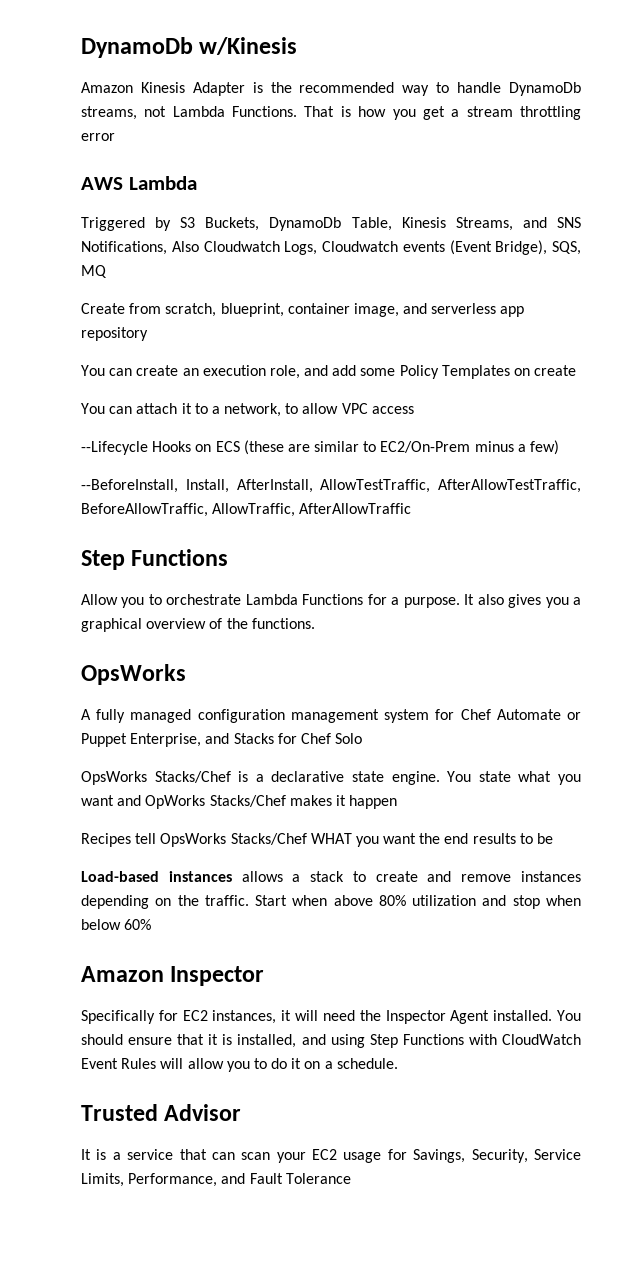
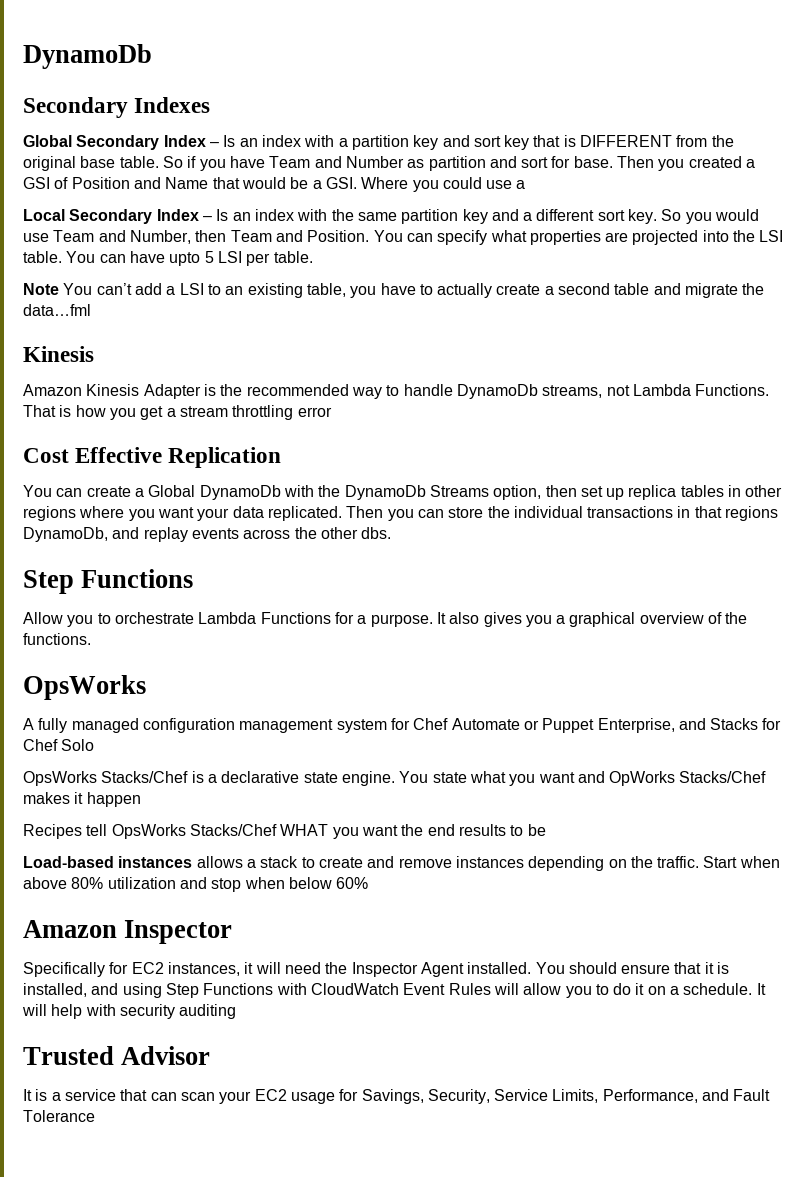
[81,37,298,58] DynamoDb w/Kinesis -> [23,44,152,69] [23,97,211,118] [23,135,734,150] [23,156,756,171] [23,177,526,192] [23,209,760,224] [23,230,784,245] [23,251,313,266] [23,283,765,298] [23,304,91,316] [23,346,94,362] DynamoDb // Secondary Indexes // Global Secondary Index – Is an index with a partition key and sort key that is DIFFERENT from the original base table. So if you have Team and Number as partition and sort for base. Then you created a GSI of Position and Name that would be a GSI. Where you could use a // Local Secondary Index – Is an index with the same partition key and a different sort key. So you would use Team and Number, then Team and Position. You can specify what properties are projected into the LSI table. You can have upto 5 LSI per table. // Note You can’t add a LSI to an existing table, you have to actually create a second table and migrate the data…fml // Kinesis
[81,176,197,190] [81,217,581,231] [81,240,581,255] [81,265,107,278] [81,303,525,317] [81,327,148,341] [81,365,577,379] [81,403,414,417] [81,440,560,455] [81,479,581,493] [81,503,412,517] AWS Lambda // Triggered by S3 Buckets, DynamoDb Table, Kinesis Streams, and SNS Notifications, Also Cloudwatch Logs, Cloudwatch events (Event Bridge), SQS, MQ // Create from scratch, blueprint, container image, and serverless app repository // You can create an execution role, and add some Policy Templates on create // You can attach it to a network, to allow VPC access // --Lifecycle Hooks on ECS (these are similar to EC2/On-Prem minus a few) // --BeforeInstall, Install, AfterInstall, AllowTestTraffic, AfterAllowTestTraffic, BeforeAllowTraffic, AllowTraffic, AfterAllowTraffic -> [23,447,282,468] [23,485,783,500] [23,506,779,521] [23,527,392,542] Cost Effective Replication // You can create a Global DynamoDb with the DynamoDb Streams option, then set up replica tables in other regions where you want your data replicated. Then you can store the individual transactions in that regions DynamoDb, and replay events across the other dbs.
(398, 1063) none -> [756,983,766,995] [22,1004,237,1019] It will help with security auditing

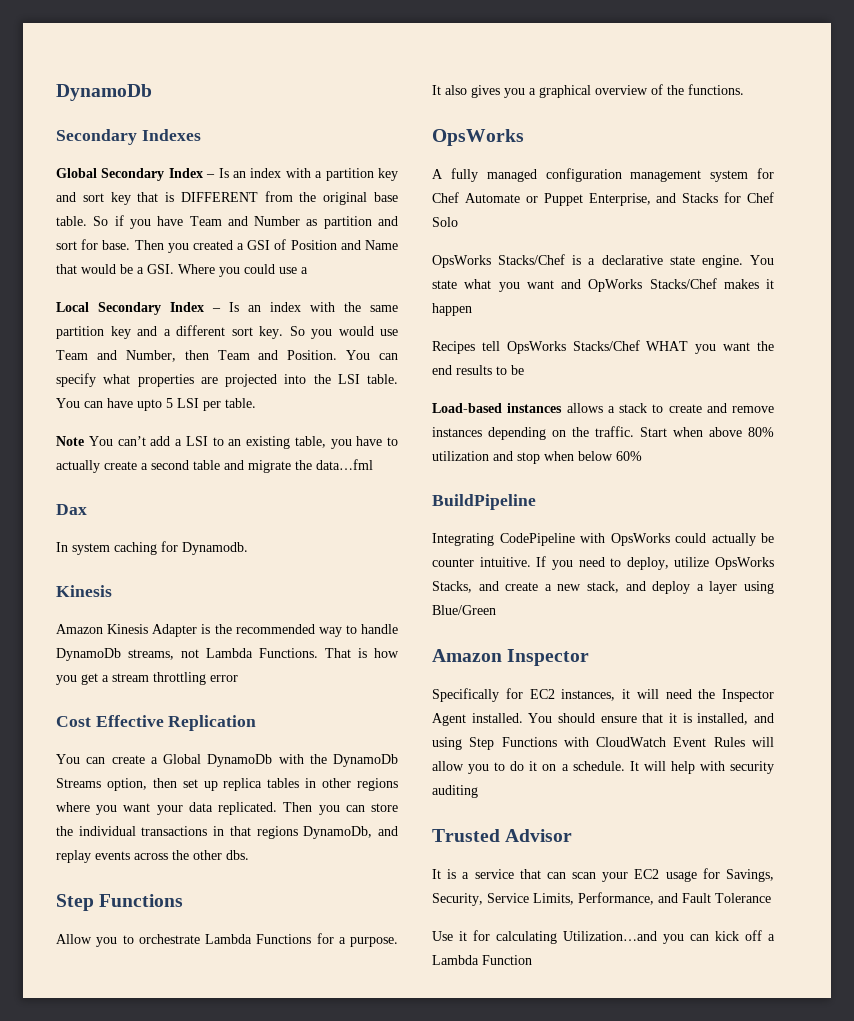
(91, 310) none -> [56,504,87,515] [56,541,248,555] // Dax // In system caching for Dynamodb.
(369, 883) none -> [432,494,536,510] [432,533,774,546] [432,556,774,570] [432,581,774,594] [432,605,496,615] // BuildPipeline // Integrating CodePipeline with OpsWorks could actually be counter intuitive. If you need to deploy, utilize OpsWorks Stacks, and create a new stack, and deploy a layer using Blue/Green
(95, 1116) none -> [432,930,775,944] [432,955,532,965] // Use it for calculating Utilization…and you can kick off a Lambda Function

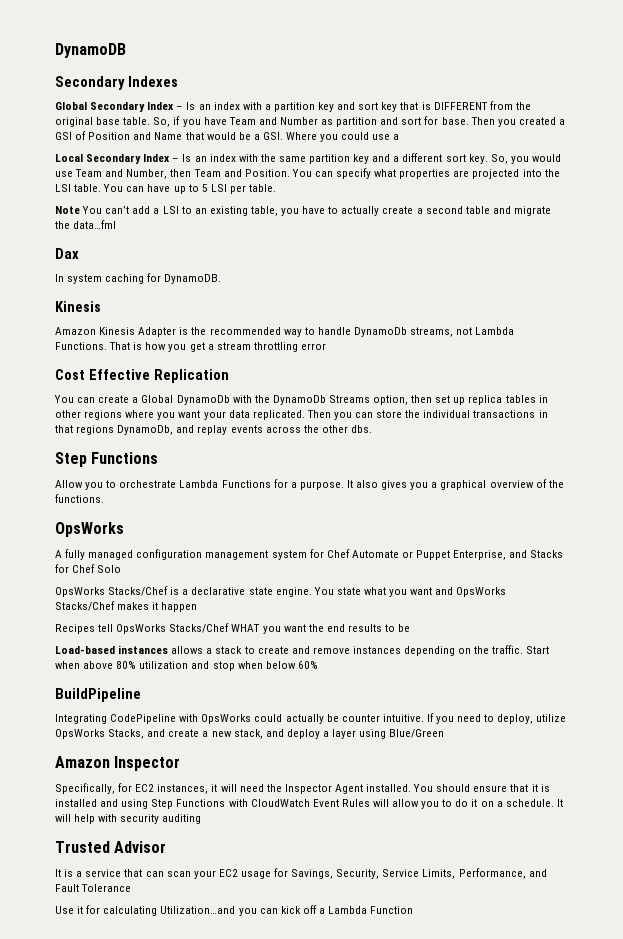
[56,84,152,101] DynamoDb -> [55,43,126,58] DynamoDB
[93,216,109,226] So -> [153,117,171,127] So,
[289,326,305,336] So -> [490,154,508,164] So,
[137,399,162,411] upto -> [173,184,199,194] up to
[182,542,248,555] Dynamodb. -> [164,274,222,284] DynamoDB.
[588,279,643,292] OpWorks -> [456,587,507,597] OpsWorks
[432,688,499,702] Specifically -> [55,783,115,794] Specifically,
[697,713,749,725] installed, -> [55,799,97,807] installed

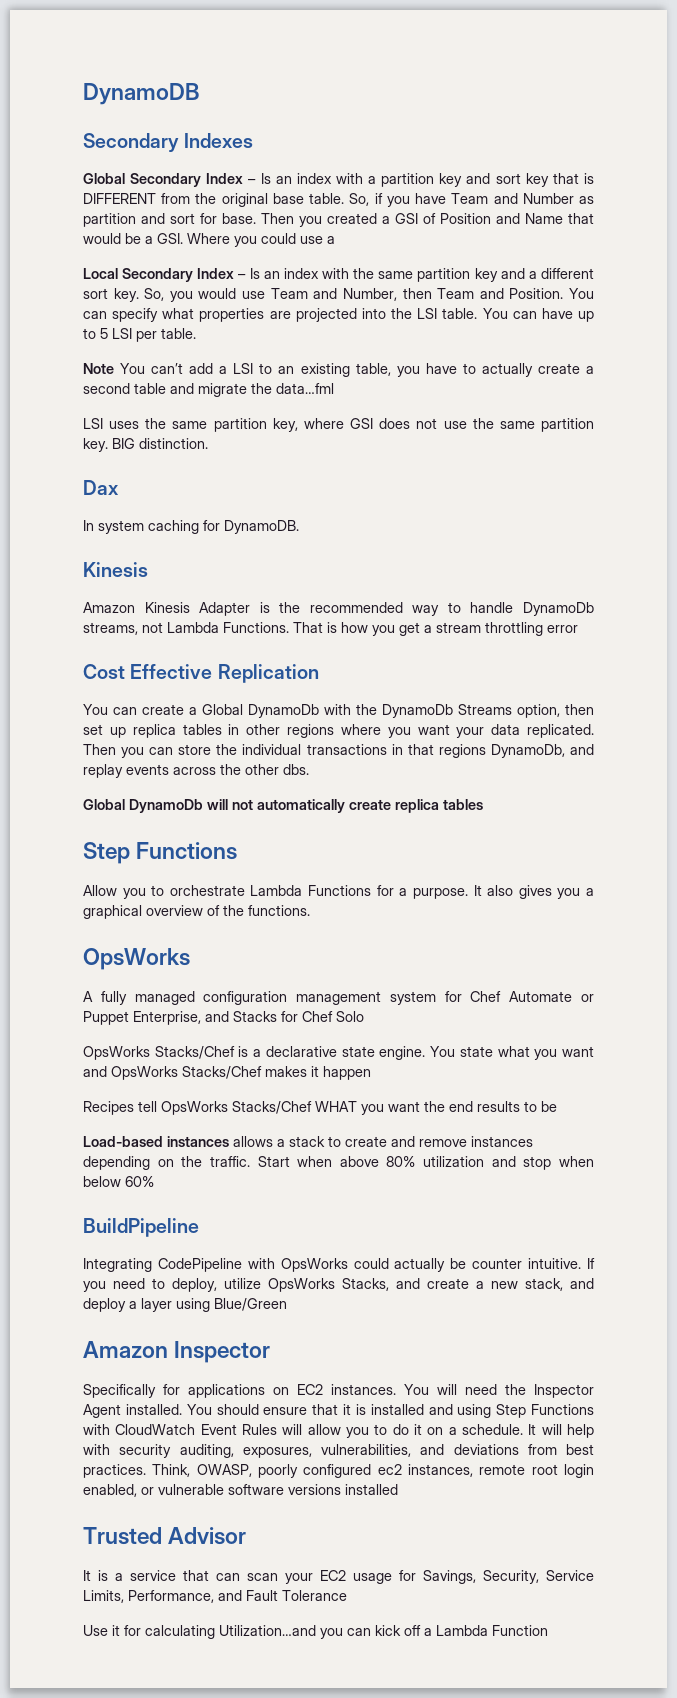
(117, 224) none -> [83,418,594,432] [83,438,208,452] // LSI uses the same partition key, where GSI does not use the same partition key. BIG distinction.
(372, 429) none -> [83,799,483,813] // Global DynamoDb will not automatically create replica tables
[55,783,218,794] Specifically, for EC2 instances, it -> [83,1384,429,1398] Specifically for applications on EC2 instances. You
[162,814,202,824] auditing -> [179,1444,594,1458] [83,1464,594,1478] [83,1484,398,1497] auditing, exposures, vulnerabilities, and deviations from best practices. Think, OWASP, poorly configured ec2 instances, remote root login enabled, or vulnerable software versions installed

